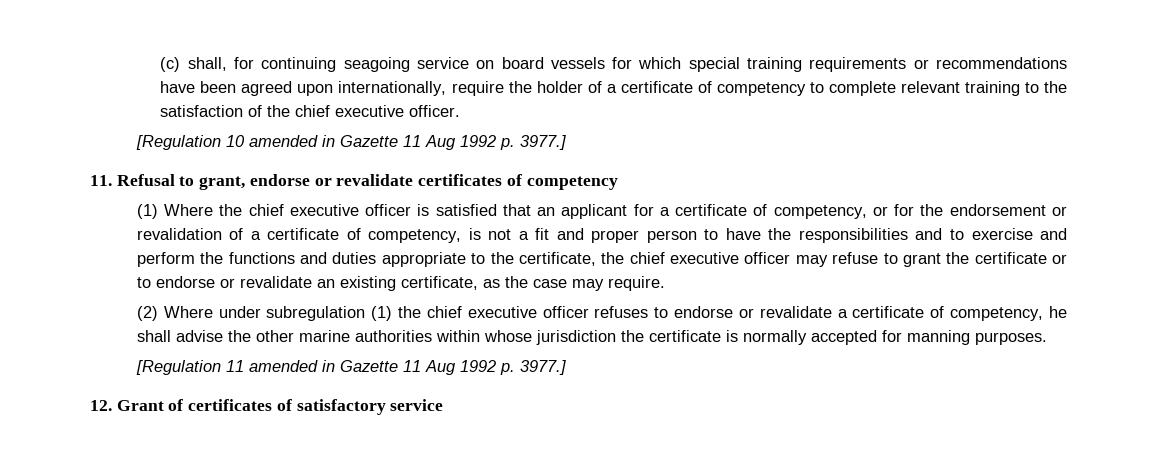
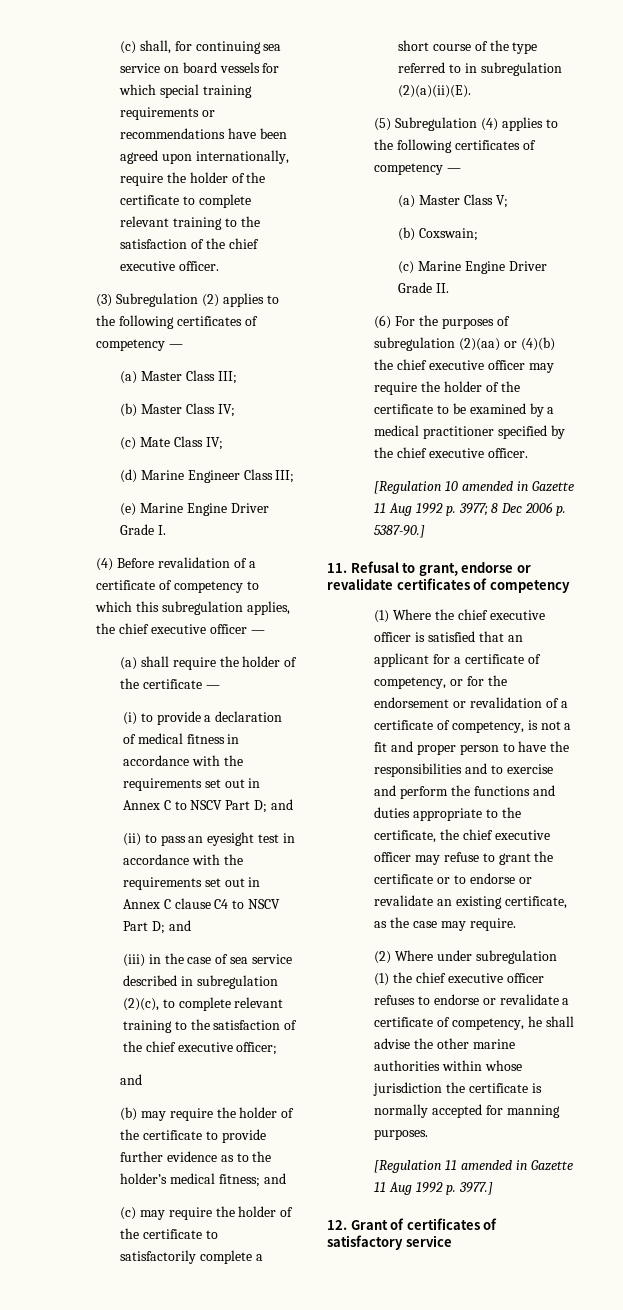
[343,57,410,72] seagoing -> [263,44,282,51] sea
[606,81,806,96] a certificate of competency -> [246,172,266,183] [120,195,180,205] the certificate
(461, 111) none -> [96,293,279,307] [96,315,258,329] [96,339,184,351] [120,370,237,384] [120,403,235,417] [120,436,223,450] [120,469,295,483] [120,503,269,516] [120,524,167,535] [96,557,256,571] [96,580,259,593] [95,601,290,615] [96,623,265,634] [120,656,298,670] [120,678,220,689] [123,711,283,725] [123,733,240,744] [123,755,243,766] [123,778,261,791] [123,799,293,813] [123,832,295,846] [123,854,243,865] [123,877,261,890] [123,898,280,909] [123,920,191,934] [123,953,292,967] [123,975,278,989] [123,997,284,1011] [123,1019,298,1033] [123,1041,278,1055] [120,1074,143,1085] [120,1107,295,1121] [120,1129,266,1143] [120,1151,272,1162] [120,1173,286,1187] [120,1206,294,1220] [120,1228,218,1239] [120,1250,263,1264] [398,40,538,54] [398,62,562,76] [398,85,472,98] [374,117,558,131] [374,139,536,153] [374,163,462,175] [398,194,508,208] [398,227,479,241] [398,261,547,274] [398,282,450,293] [374,315,510,329] [374,337,555,351] [374,359,554,373] [374,381,520,395] [374,403,555,417] [374,425,565,439] [374,447,528,458] // (3) Subregulation (2) applies to the following certificates of competency — // (a) Master Class III; // (b) Master Class IV; // (c) Mate Class IV; // (d) Marine Engineer Class III; // (e) Marine Engine Driver Grade I. // (4) Before revalidation of a certificate of competency to which this subregulation applies, the chief executive officer — // (a) shall require the holder of the certificate — // (i) to provide a declaration of medical fitness in accordance with the requirements set out in Annex C to NSCV Part D; and // (ii) to pass an eyesight test in accordance with the requirements set out in Annex C clause C4 to NSCV Part D; and // (iii) in the case of sea service described in subregulation (2)(c), to complete relevant training to the satisfaction of the chief executive officer; // and // (b) may require the holder of the certificate to provide further evidence as to the holder’s medical fitness; and // (c) may require the holder of the certificate to satisfactorily complete a short course of the type referred to in subregulation (2)(a)(ii)(E). // (5) Subregulation (4) applies to the following certificates of competency — // (a) Master Class V; // (b) Coxswain; // (c) Marine Engine Driver Grade II. // (6) For the purposes of subregulation (2)(aa) or (4)(b) the chief executive officer may require the holder of the certificate to be examined by a medical practitioner specified by the chief executive officer.
[519,135,566,150] 3977.] -> [458,502,566,516] [374,525,426,538] 3977; 8 Dec 2006 p. 5387-90.]

